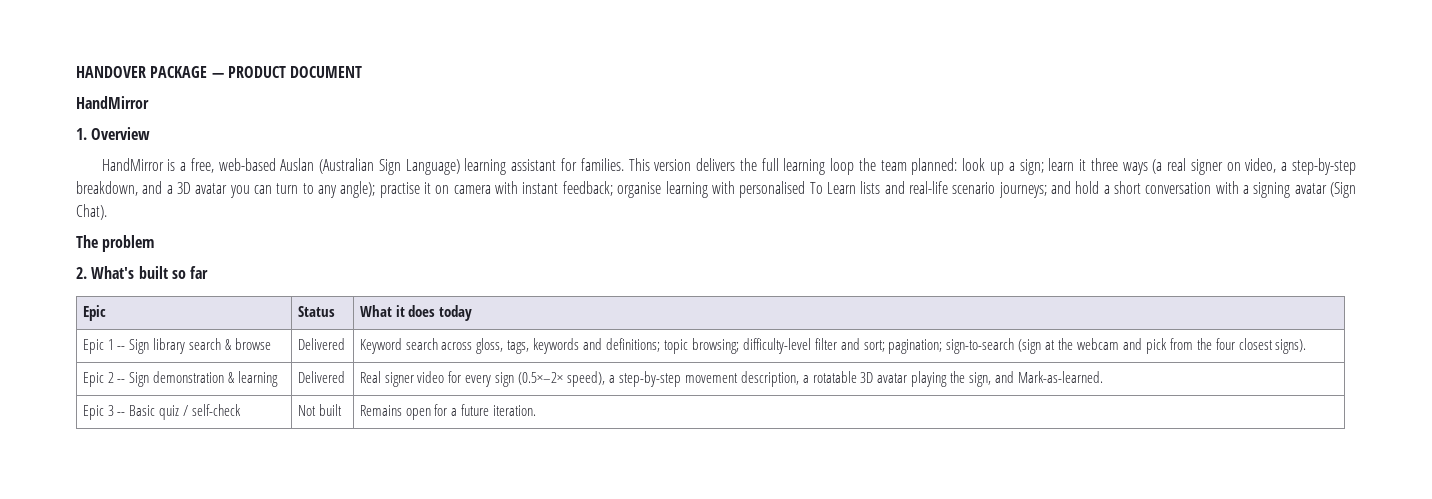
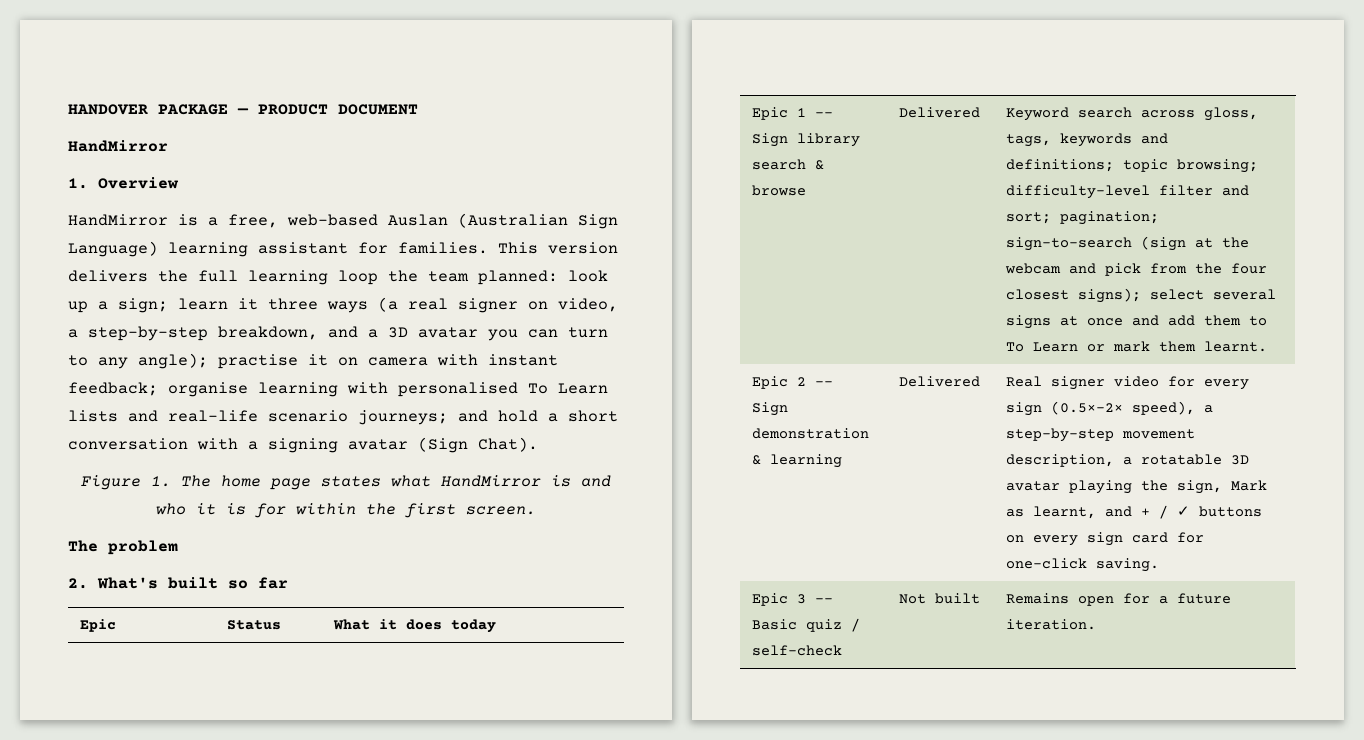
(107, 212) none -> [81,475,611,490] [156,503,536,518] // Figure 1. The home page states what HandMirror is and who it is for within the first screen.
[1275,339,1307,354] signs). -> [1078,288,1277,303] [1006,315,1268,329] [1006,341,1268,352] signs); select several signs at once and add them to To Learn or mark them learnt.
[995,371,1103,383] and Mark-as-learned. -> [1231,480,1268,491] [1006,505,1263,519] [1006,532,1205,546] [1006,558,1160,572] Mark as learnt, and + / ✓ buttons on every sign card for one-click saving.

